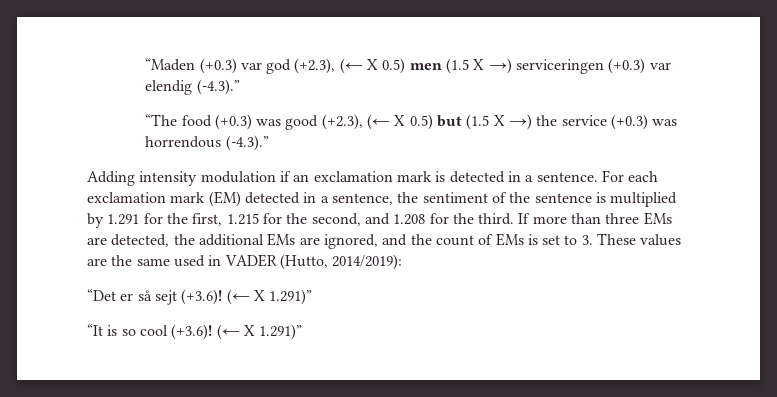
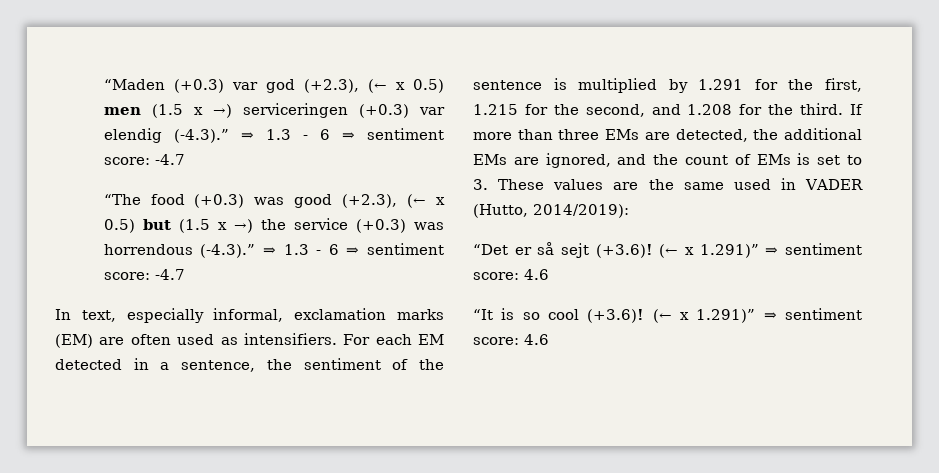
[367,59,379,70] X -> [395,82,405,90] x
[473,59,485,70] X -> [193,107,203,115] x
(240, 87) none -> [240,128,444,140] [103,154,185,165] ⇒ 1.3 - 6 ⇒ sentiment score: -4.7
[394,115,406,126] X -> [436,197,445,205] x
[493,115,505,126] X -> [217,222,227,230] x
[87,170,659,186] [87,191,241,207] // Adding intensity modulation if an exclamation mark is detected in a sentence. For each exclamation mark (EM) -> [262,243,445,255] [103,269,185,280] [55,308,445,323] [55,333,444,348] ⇒ 1.3 - 6 ⇒ sentiment score: -4.7 // In text, especially informal, exclamation marks (EM) are often used as intensifiers. For each EM
[253,289,313,305] X 1.291)” -> [685,243,862,258] [473,269,549,280] x 1.291)” ⇒ sentiment score: 4.6
[243,324,303,340] X 1.291)” -> [680,308,862,323] [473,334,549,345] x 1.291)” ⇒ sentiment score: 4.6

